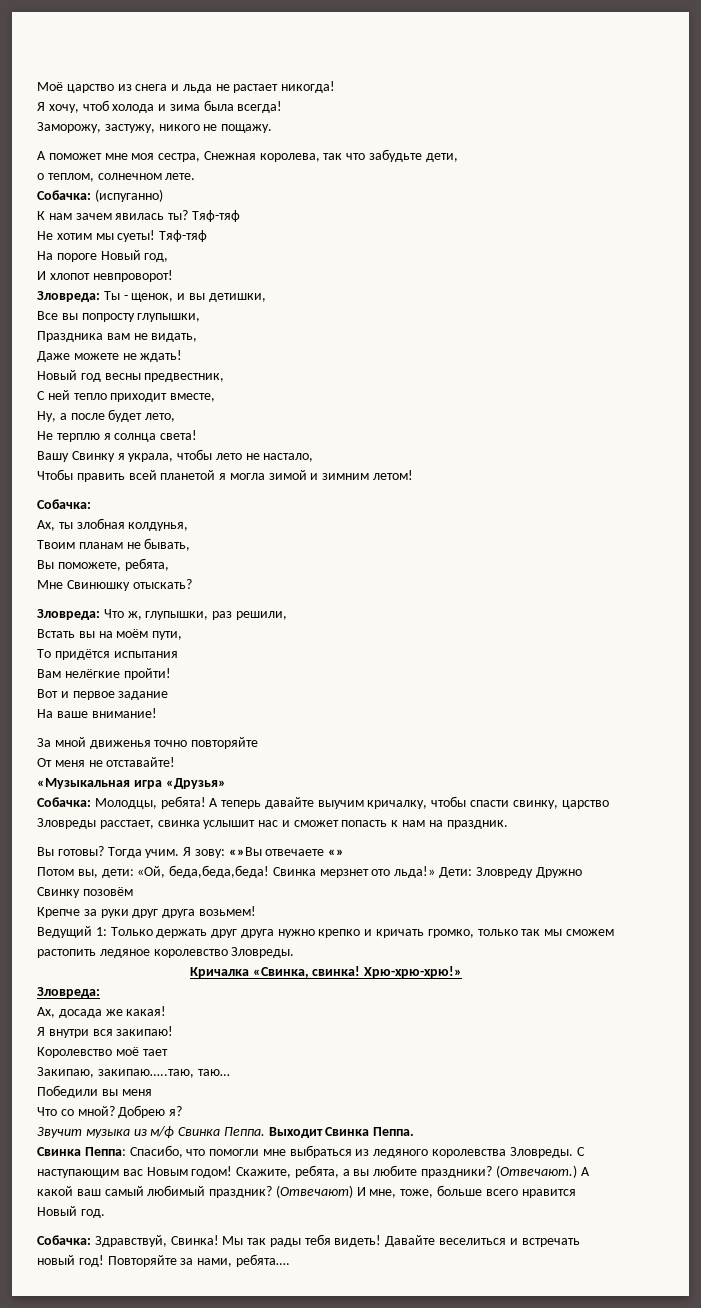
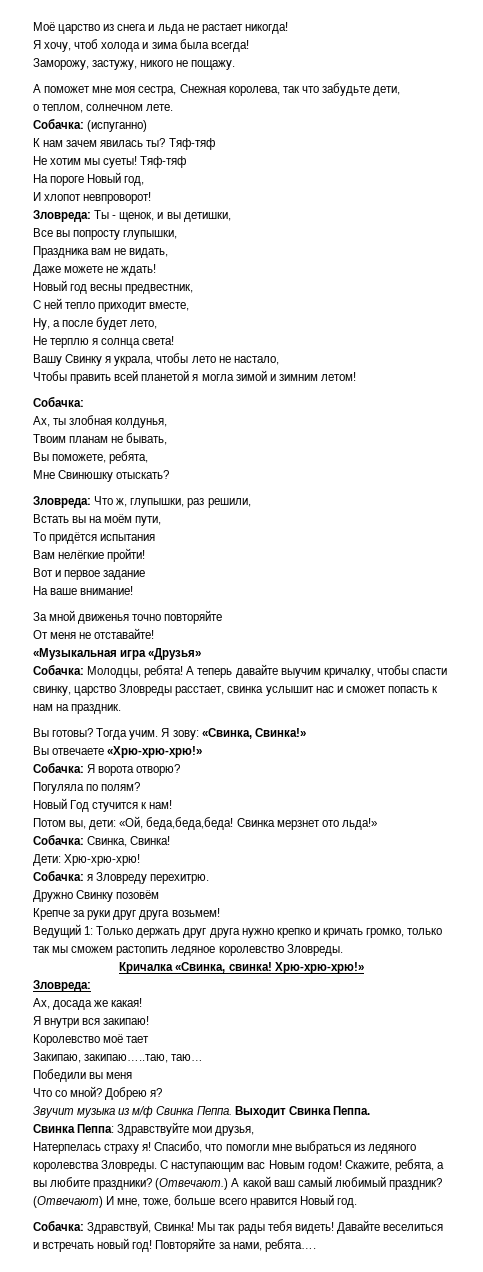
[228,847,345,856] «»Вы отвечаете «» -> [201,728,306,739] [33,746,203,758] [33,762,181,776] [33,782,141,794] [33,798,173,812] «Свинка, Свинка!» // Вы отвечаете «Хрю-хрю-хрю!» // Собачка: Я ворота отворю? // Погуляла по полям? // Новый Год стучится к нам!
[439,867,533,878] Дети: Зловреду -> [33,834,171,847] [33,854,141,866] [33,870,210,884] // Собачка: Свинка, Свинка! // Дети: Хрю-хрю-хрю! // Собачка: я Зловреду перехитрю. //
(126, 1151) none -> [117,1122,255,1136] [33,1142,152,1154] Здравствуйте мои друзья, // Натерпелась страху я!

